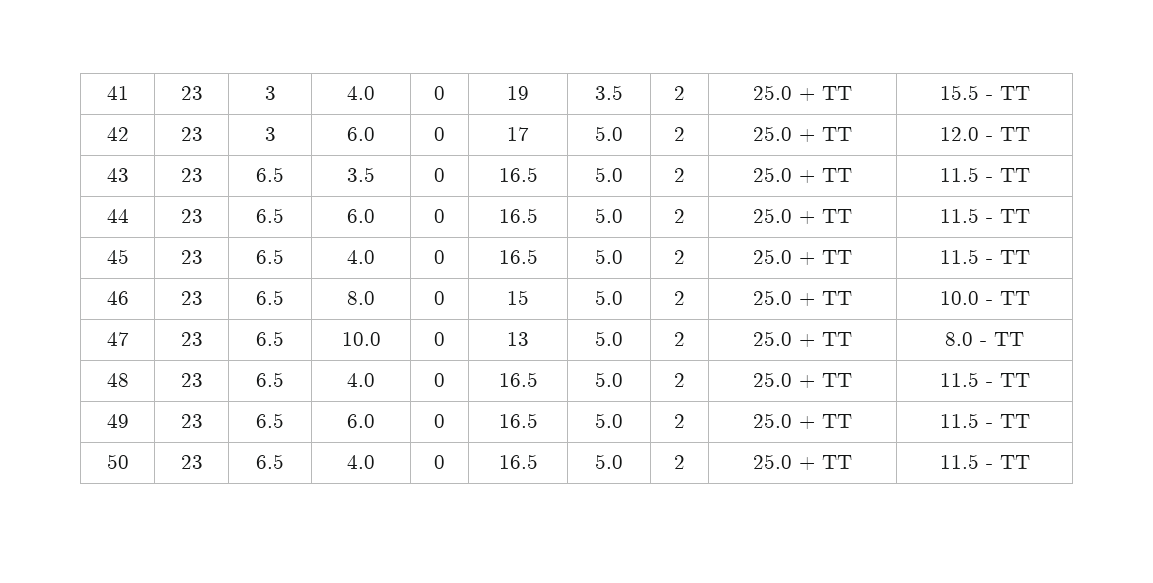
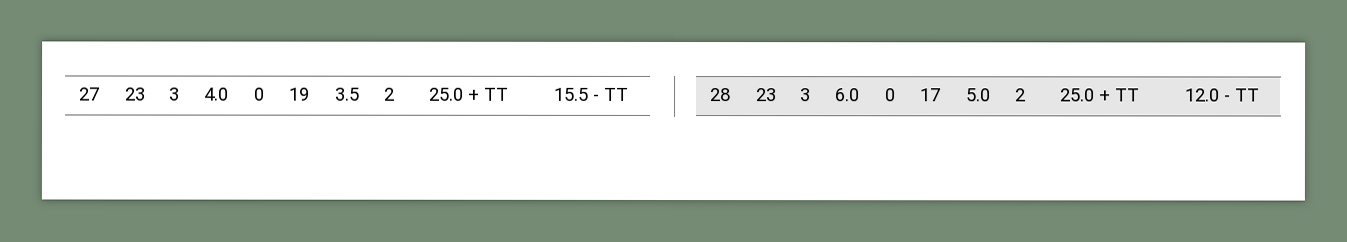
[106,86,129,100] 41 -> [78,87,100,101] 27
[106,127,129,141] 42 -> [709,88,731,102] 28
[106,168,129,182] [180,168,203,182] [256,167,284,182] [347,167,375,182] [434,168,445,182] [498,167,538,182] [595,167,623,182] [674,168,685,182] [753,167,852,183] [939,167,1030,182] [106,209,129,223] [180,209,203,223] [256,208,284,223] [347,209,375,223] [434,209,445,223] [498,208,538,223] [595,208,623,223] [674,209,685,223] [753,208,852,224] [939,208,1030,223] [106,249,129,264] [180,250,203,264] [256,249,284,264] [347,250,375,264] [434,250,445,264] [498,249,538,264] [595,249,623,264] [674,250,685,264] [753,249,852,265] [939,249,1030,264] [106,291,129,305] [180,291,203,305] [256,290,284,305] [347,291,375,305] [434,291,445,305] [507,290,529,305] [595,290,623,305] [674,291,685,305] [753,290,852,306] [939,291,1030,305] [106,332,129,346] [180,332,203,346] [256,331,284,346] [341,332,381,346] [434,332,445,346] [507,332,529,346] [595,331,623,346] [674,332,685,346] [753,331,852,347] [945,332,1024,346] [106,373,129,387] [180,373,203,387] [256,372,284,387] [347,373,375,387] [434,373,445,387] [498,372,538,387] [595,372,623,387] [674,373,685,387] [753,372,852,388] [939,372,1030,387] [106,414,129,428] [180,414,203,428] [256,413,284,428] [347,414,375,428] [434,414,445,428] [498,413,538,428] [595,413,623,428] [674,414,685,428] [753,413,852,429] [939,413,1030,428] [106,454,129,469] [180,455,203,469] [256,454,284,469] [347,455,375,469] [434,455,445,469] [498,454,538,469] [595,454,623,469] [674,455,685,469] [753,454,852,470] [939,454,1030,469] // 43 | 23 | 6.5 | 3.5 | 0 | 16.5 | 5.0 | 2 | 25.0 + TT | 11.5 - TT // 44 | 23 | 6.5 | 6.0 | 0 | 16.5 | 5.0 | 2 | 25.0 + TT | 11.5 - TT // 45 | 23 | 6.5 | 4.0 | 0 | 16.5 | 5.0 | 2 | 25.0 + TT | 11.5 - TT // 46 | 23 | 6.5 | 8.0 | 0 | 15 | 5.0 | 2 | 25.0 + TT | 10.0 - TT // 47 | 23 | 6.5 | 10.0 | 0 | 13 | 5.0 | 2 | 25.0 + TT | 8.0 - TT // 48 | 23 | 6.5 | 4.0 | 0 | 16.5 | 5.0 | 2 | 25.0 + TT | 11.5 - TT // 49 | 23 | 6.5 | 6.0 | 0 | 16.5 | 5.0 | 2 | 25.0 + TT | 11.5 - TT // 50 | 23 | 6.5 | 4.0 | 0 | 16.5 | 5.0 | 2 | 25.0 + TT | 11.5 - TT -> (1260, 95) none

